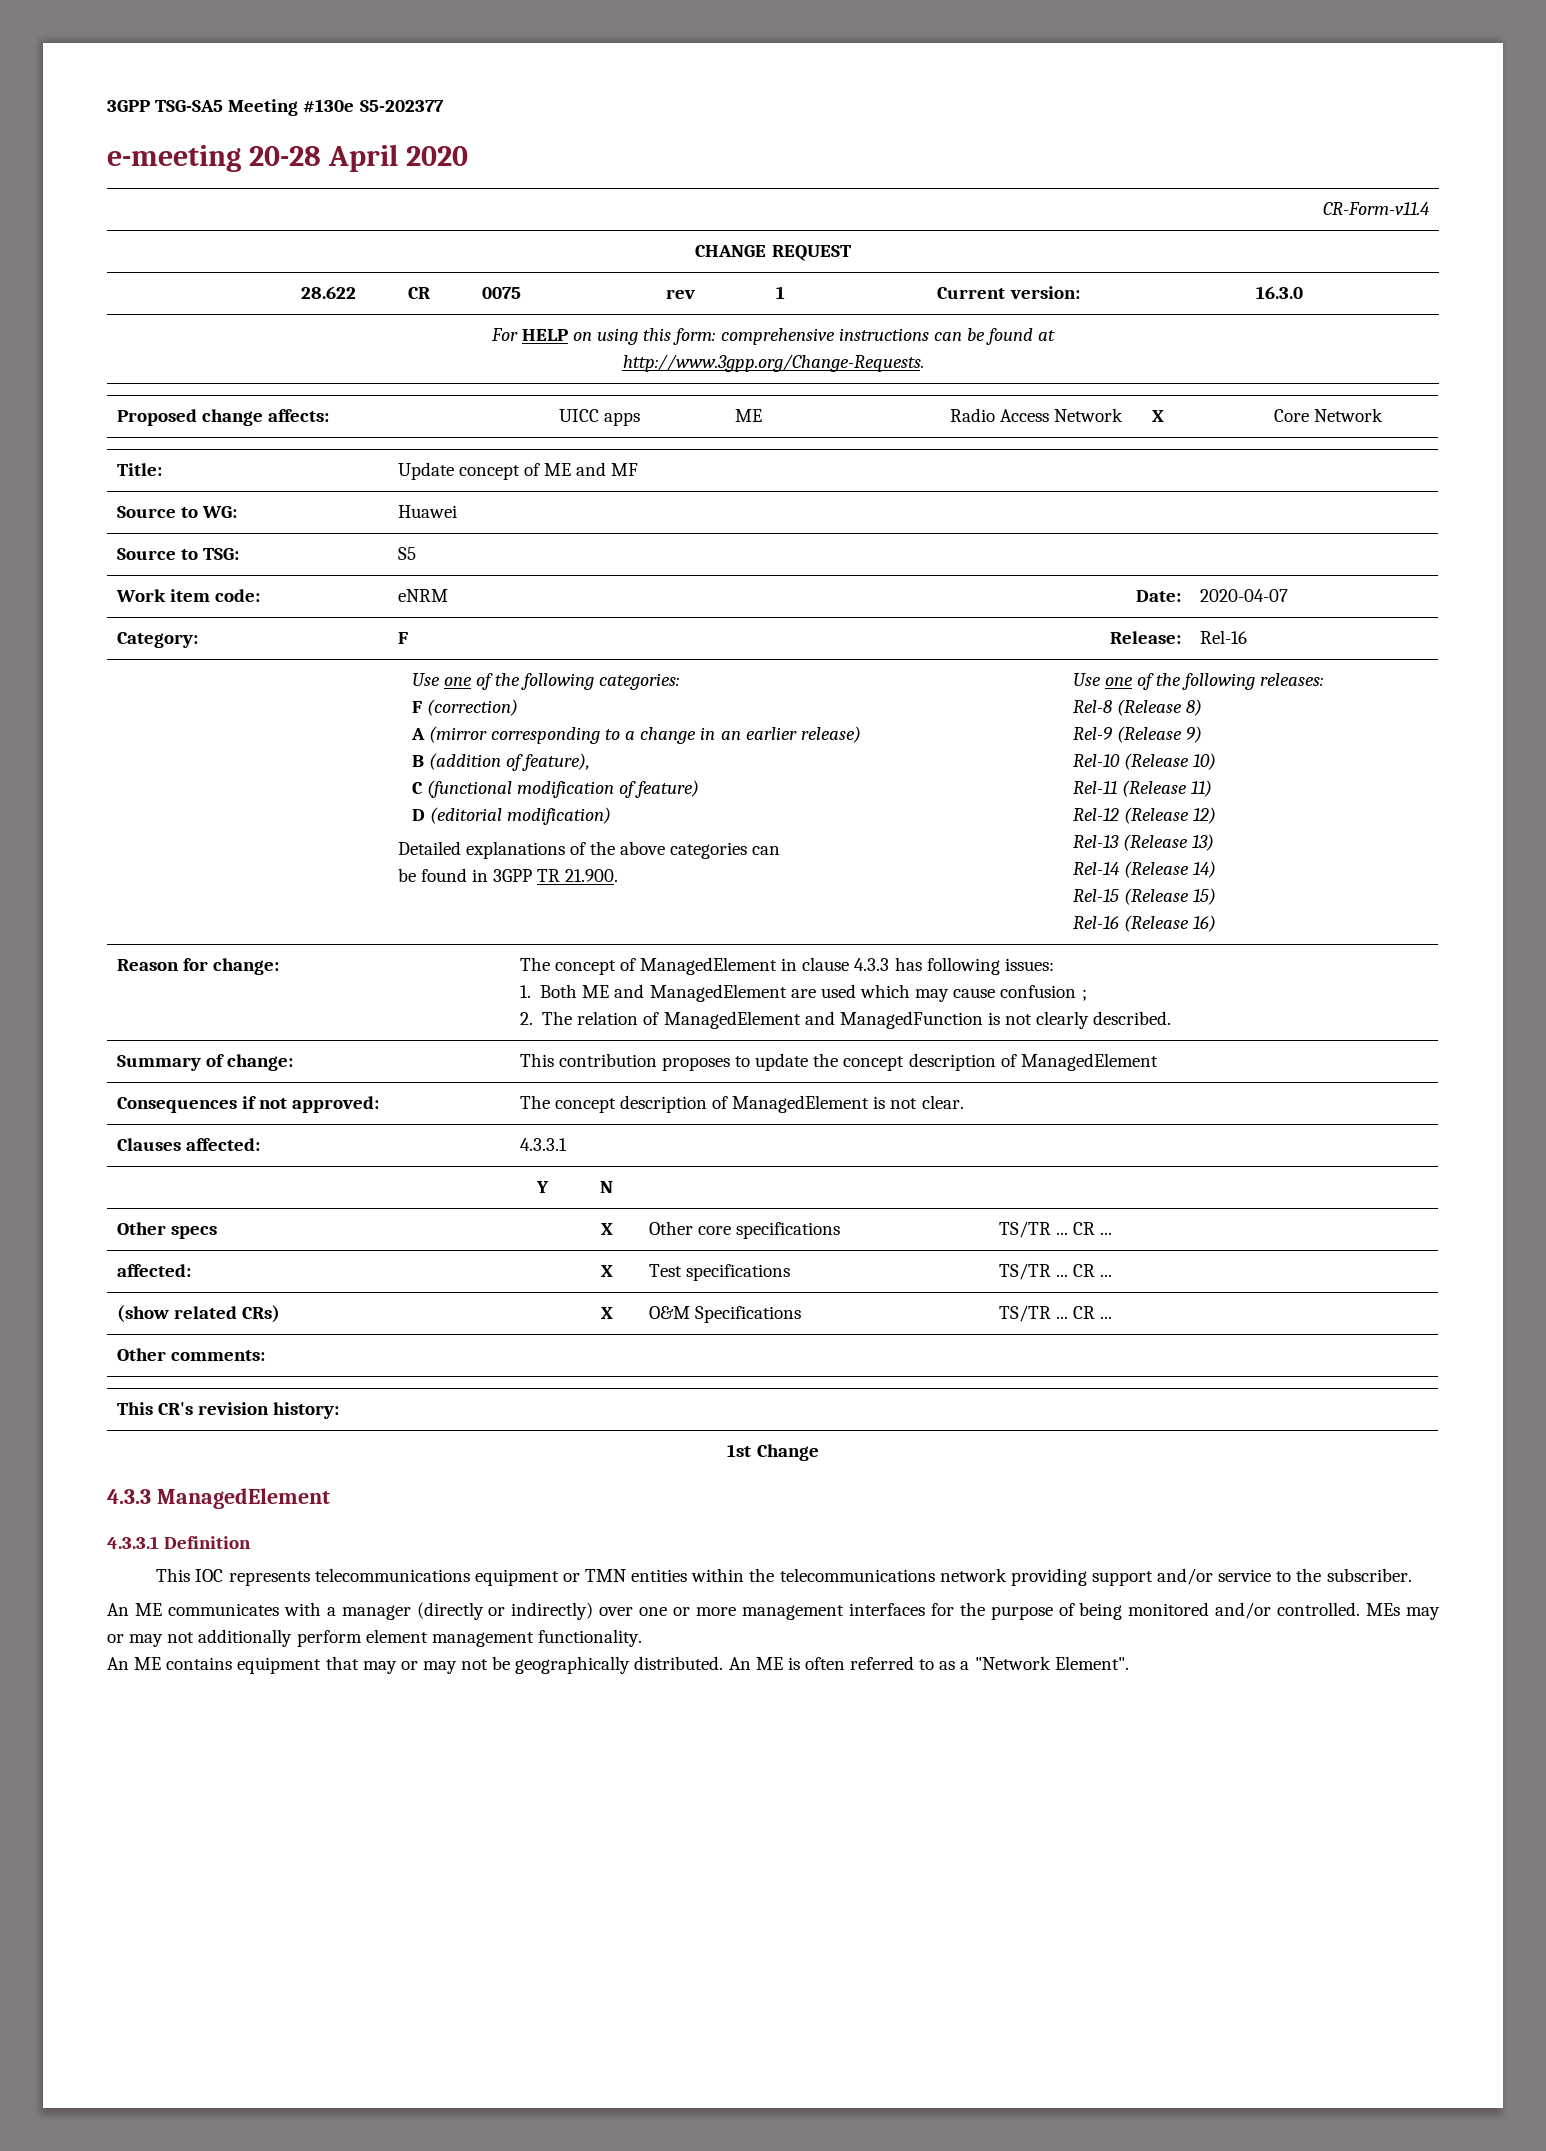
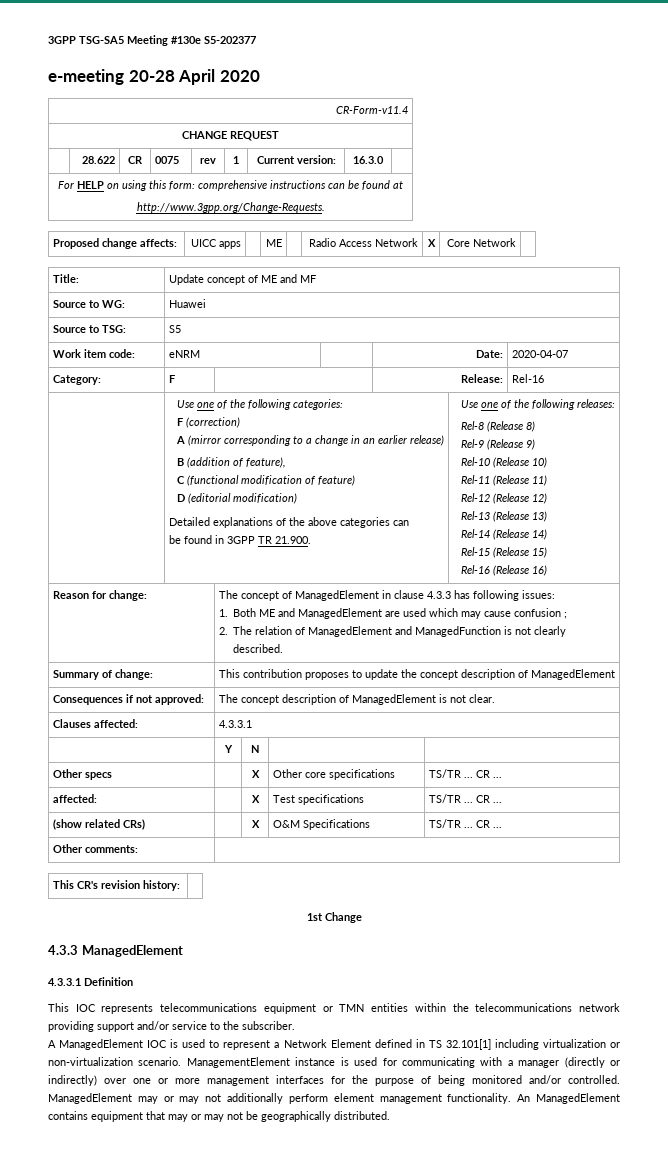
[107,1603,279,1616] An ME communicates -> [48,1039,620,1050] [48,1057,475,1068] A ManagedElement IOC is used to represent a Network Element defined in TS 32.101[1] including virtualization or non-virtualization scenario. ManagementElement instance is used for communicating
[1366,1603,1401,1616] MEs -> [48,1093,132,1104] ManagedElement
[107,1657,162,1670] // An ME -> [517,1093,620,1104] An ManagedElement
[728,1656,1129,1670] An ME is often referred to as a "Network Element". -> (390, 1115) none

